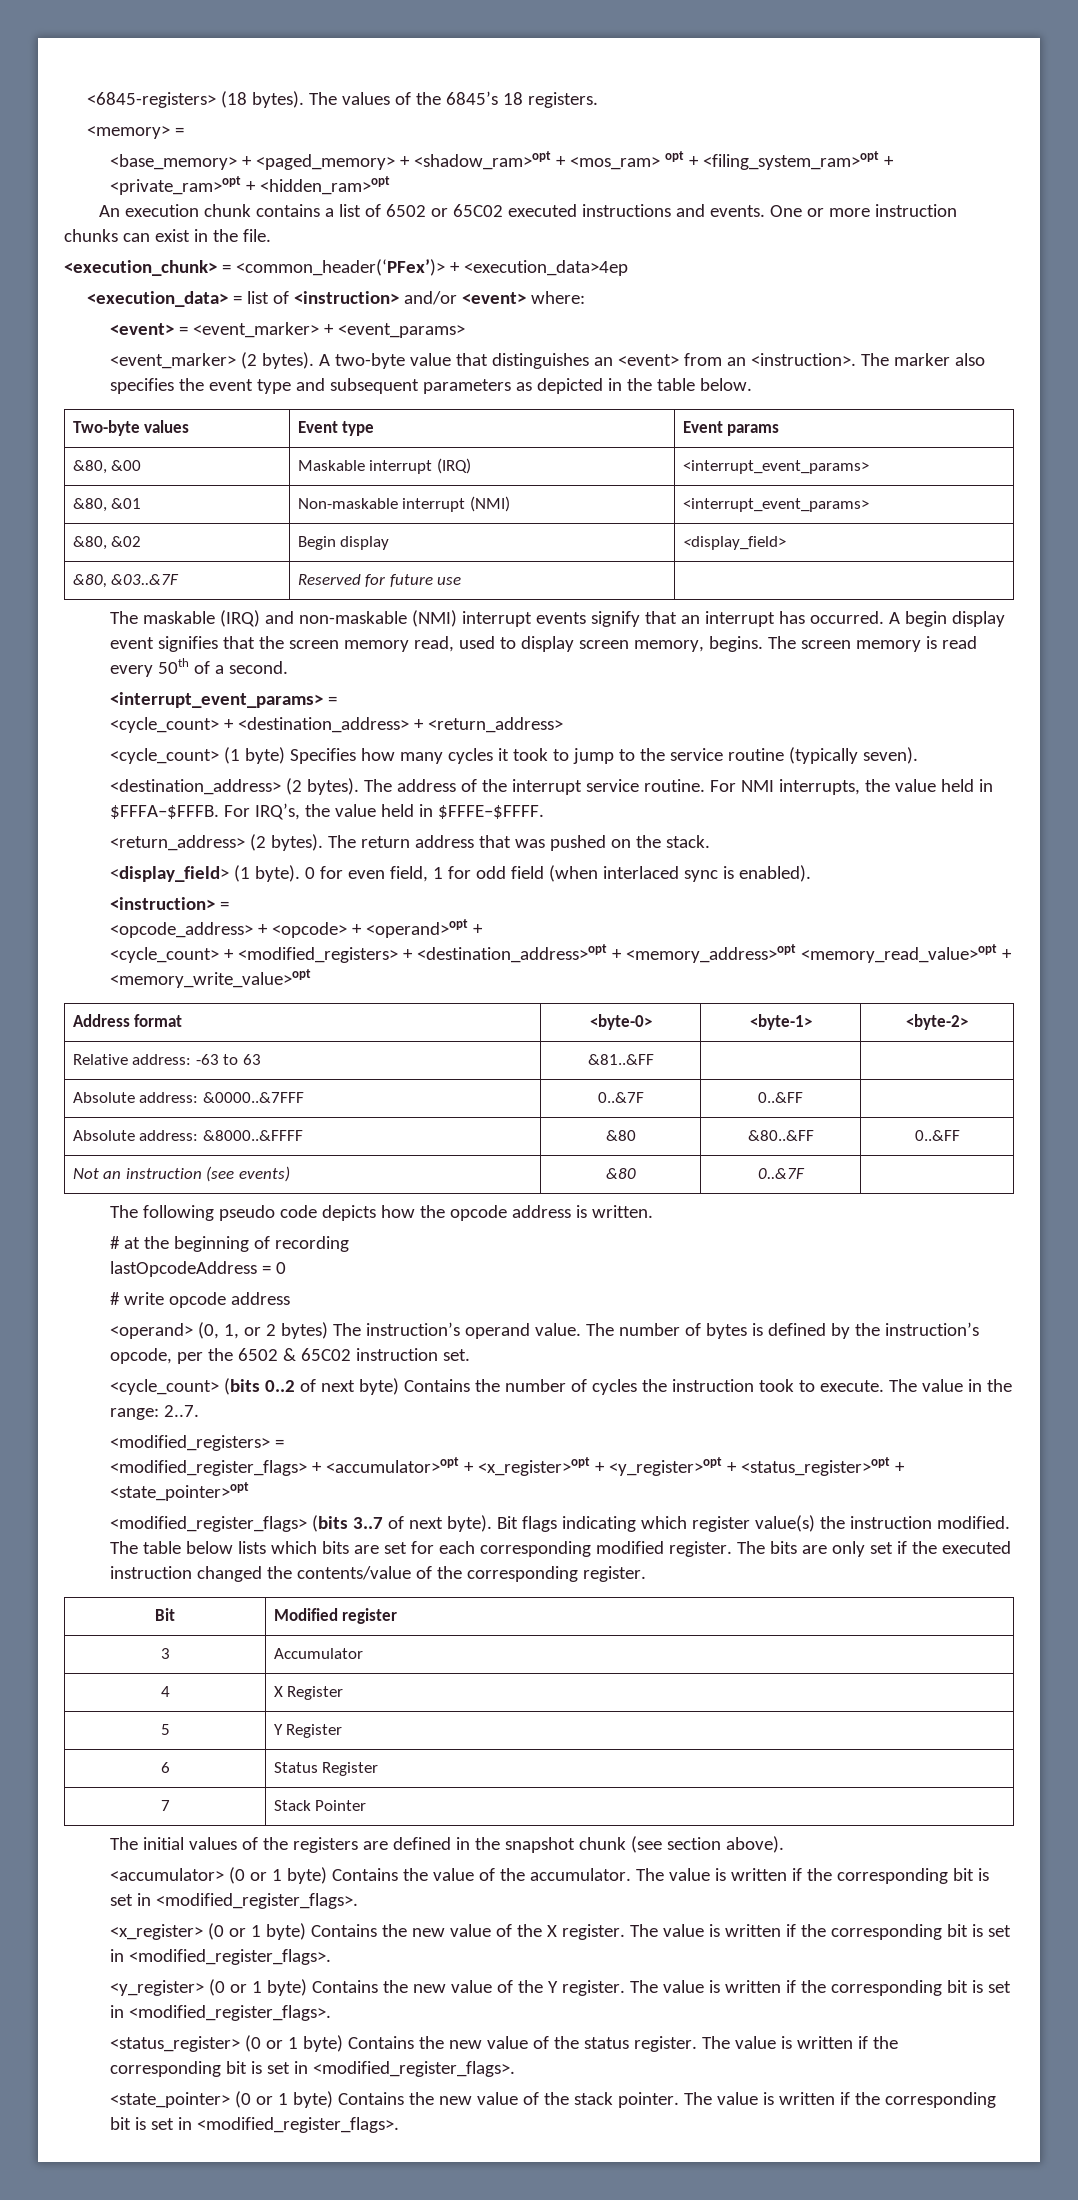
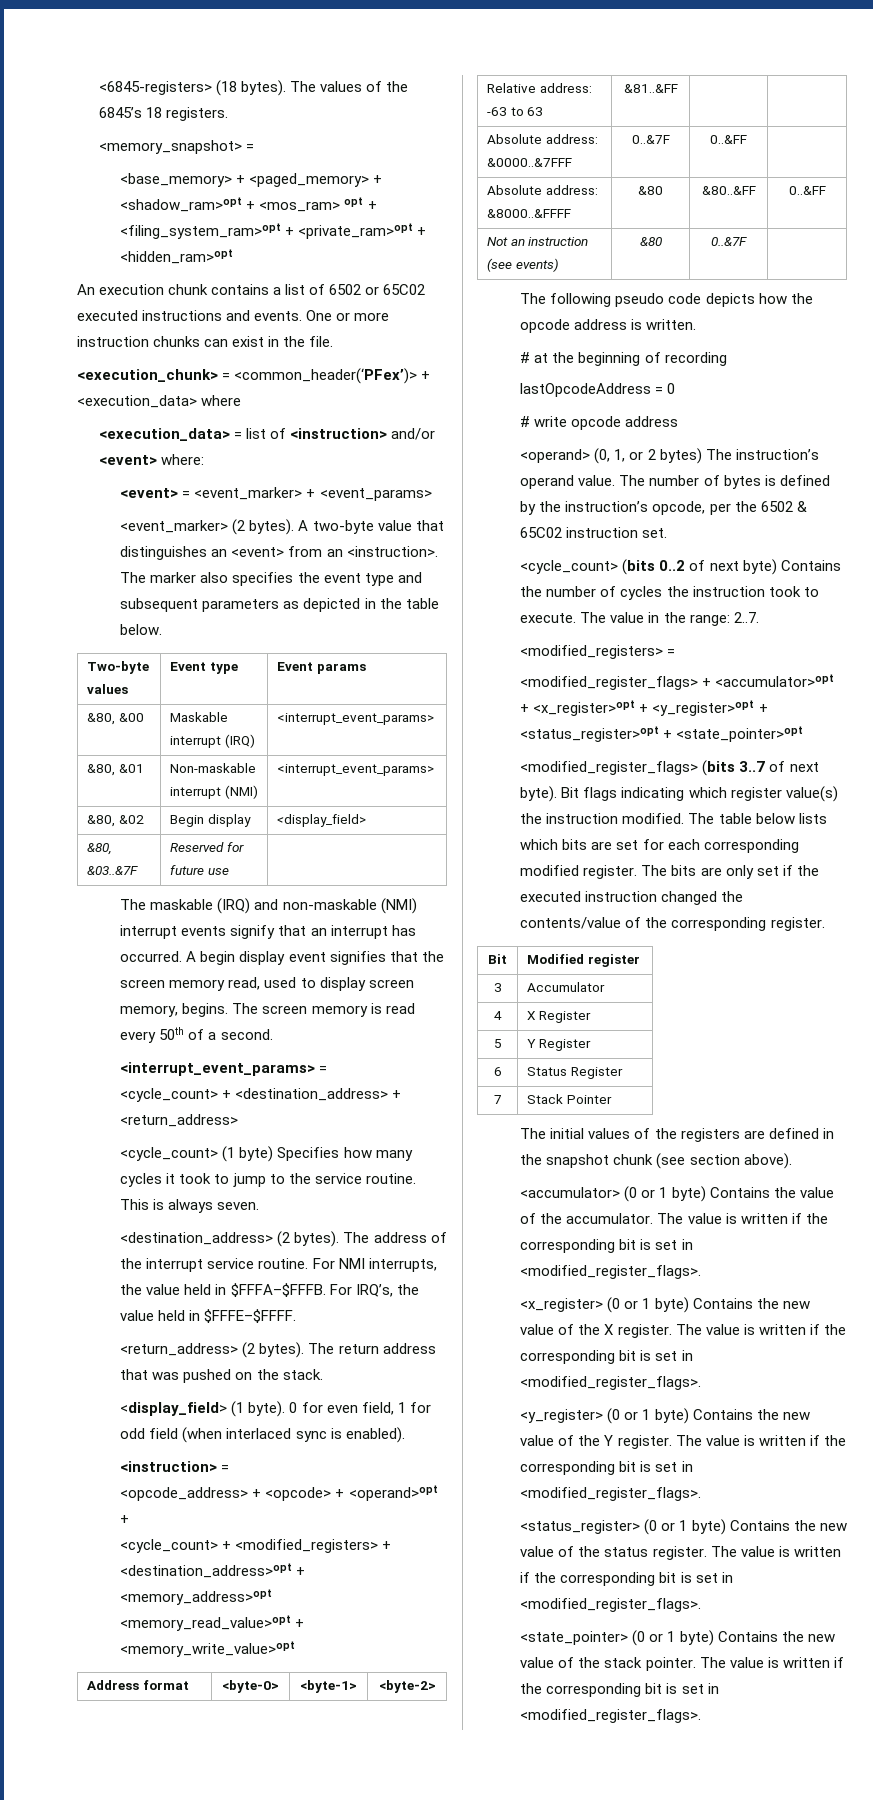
[87,126,171,139] <memory> -> [98,140,242,154] <memory_snapshot>
[463,260,628,276] <execution_data>4ep -> [77,395,242,408] <execution_data> where
[728,747,919,764] routine (typically seven). -> [365,1173,416,1184] [120,1199,260,1213] routine. This is always seven.

